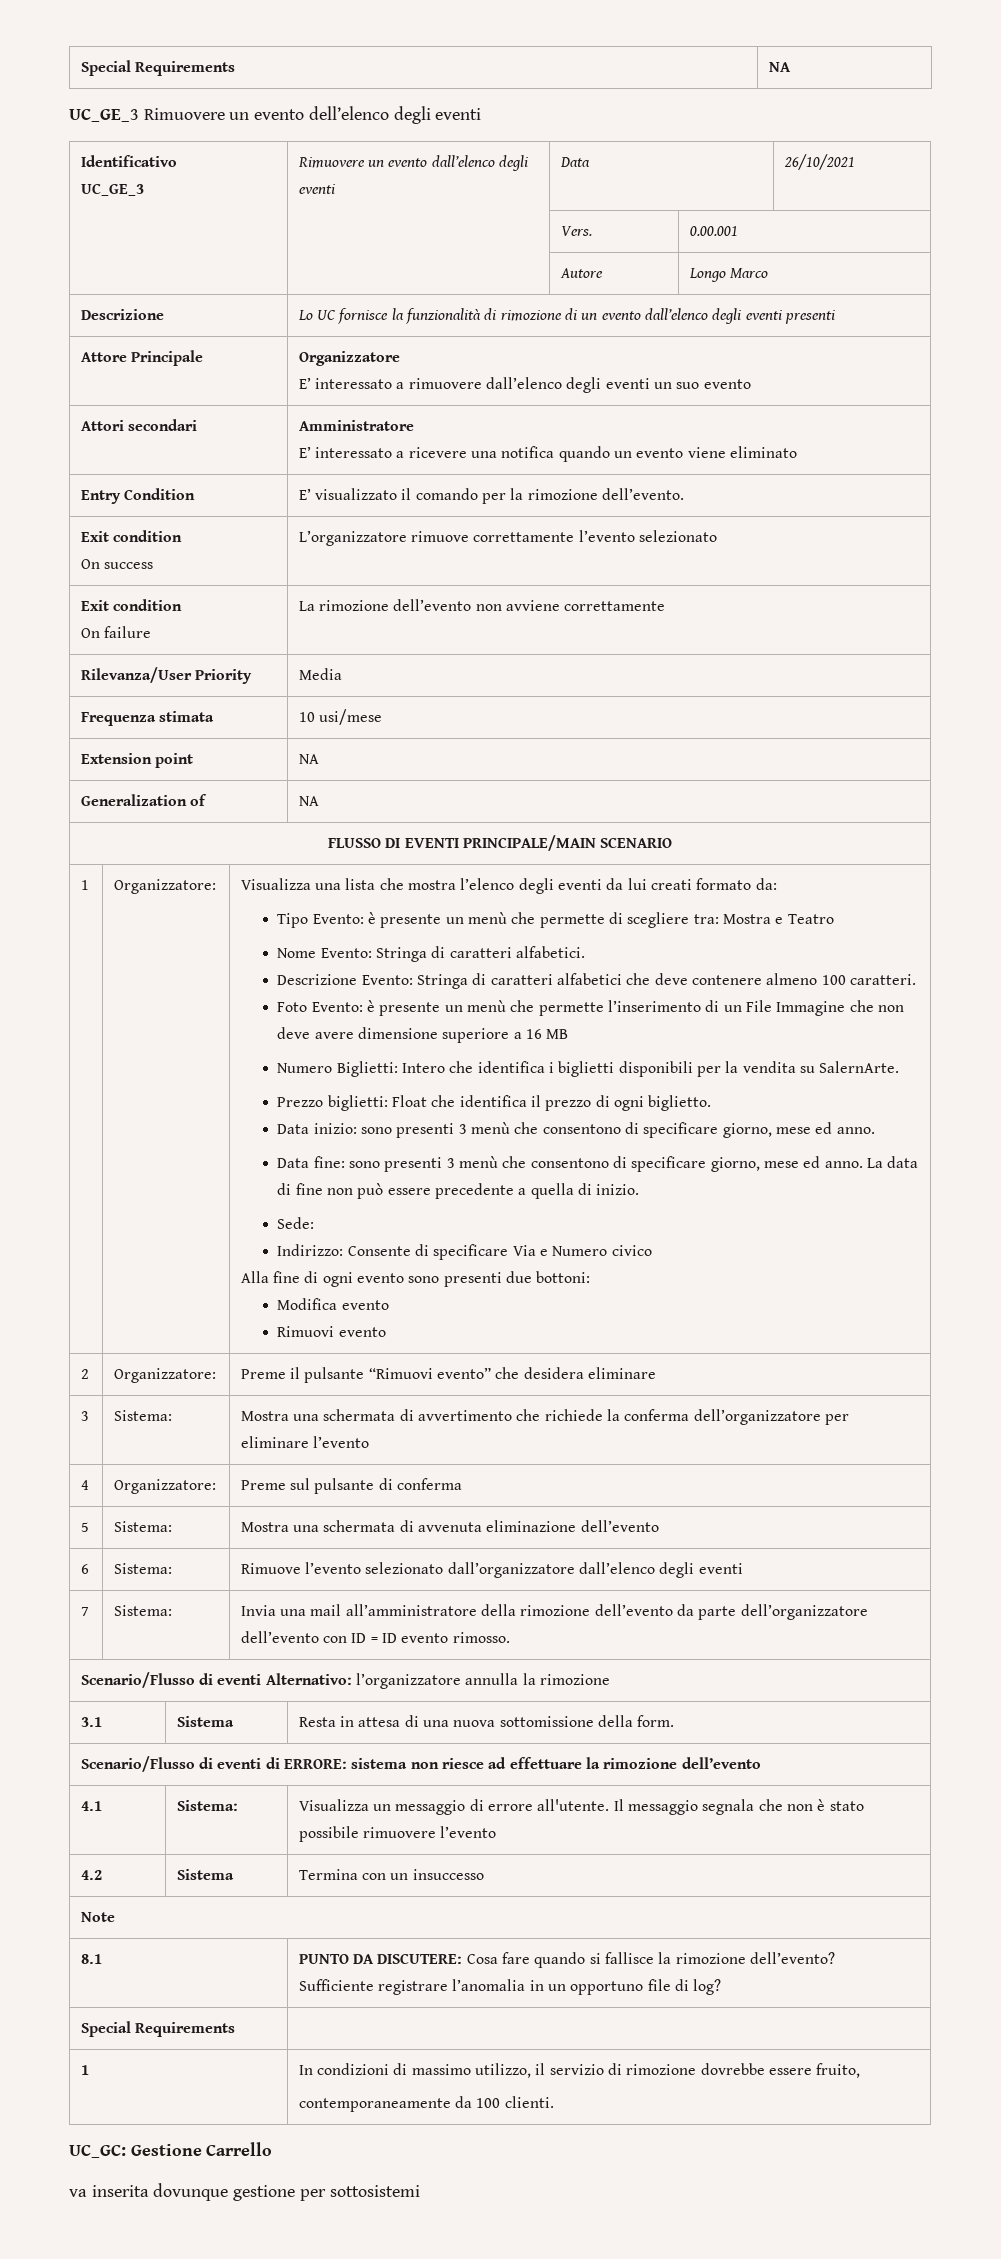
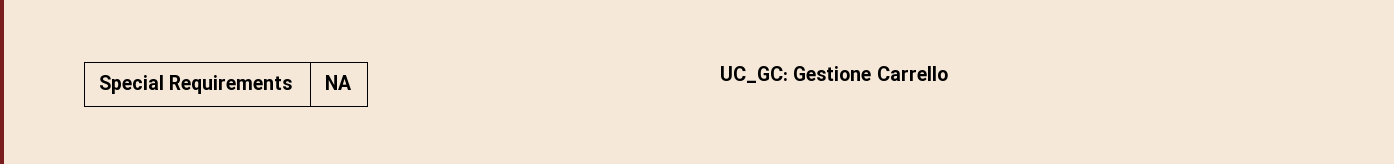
[69,106,482,124] [80,155,177,167] [80,183,144,196] [297,155,529,171] [298,184,335,194] [559,157,590,167] [783,154,855,170] [560,226,592,236] [689,226,738,236] [559,268,603,278] [688,268,769,282] [80,309,164,320] [297,308,835,324] [80,350,204,366] [298,351,400,366] [298,377,751,393] [80,419,198,431] [298,420,414,431] [298,446,797,462] [80,488,196,504] [298,488,685,504] [80,530,183,542] [80,559,154,569] [298,530,718,546] [80,599,183,611] [80,626,152,638] [298,599,666,611] [80,667,253,684] [298,668,342,680] [80,711,215,726] [298,709,383,725] [80,753,194,768] [298,754,319,764] [80,794,208,806] [298,796,319,806] [327,835,673,851] [80,880,89,890] [113,879,216,894] [240,878,777,894] [277,912,834,928] [277,946,586,962] [277,973,916,989] [277,1000,904,1016] [277,1027,569,1043] [277,1061,900,1077] [277,1095,712,1111] [277,1122,875,1138] [277,1156,919,1172] [277,1183,640,1199] [277,1217,315,1229] [277,1244,652,1260] [240,1271,591,1287] [277,1298,389,1310] [277,1326,386,1337] [80,1369,89,1379] [113,1368,216,1383] [240,1367,657,1383] [80,1411,89,1421] [113,1410,172,1421] [240,1409,849,1425] [240,1436,370,1448] [80,1480,89,1490] [113,1479,216,1494] [240,1478,463,1494] [80,1522,89,1532] [113,1521,172,1532] [240,1520,659,1532] [80,1564,89,1574] [113,1563,172,1574] [240,1562,743,1578] [80,1607,89,1616] [113,1605,172,1616] [240,1604,868,1620] [240,1631,510,1643] [80,1672,611,1689] [80,1717,102,1727] [176,1716,234,1727] [298,1715,675,1727] [80,1756,761,1772] [80,1801,102,1811] [176,1800,238,1811] [298,1799,864,1815] [298,1826,497,1842] [80,1870,102,1880] [176,1869,234,1880] [298,1869,484,1880] [80,1912,115,1922] [80,1954,102,1964] [298,1952,835,1968] [298,1979,722,1995] [80,2021,236,2037] [80,2065,89,2075] [298,2063,861,2078] [298,2096,554,2112] [69,2142,273,2158] [69,2183,420,2201] UC_GE_3 Rimuovere un evento dell’elenco degli eventi // Identificativo // UC_GE_3 | Rimuovere un evento dall’elenco degli eventi | Data | 26/10/2021 // | | Vers. | 0.00.001 // | | Autore | Longo Marco // Descrizione | Lo UC fornisce la funzionalità di rimozione di un evento dall’elenco degli eventi presenti // Attore Principale | Organizzatore // E’ interessato a rimuovere dall’elenco degli eventi un suo evento // Attori secondari | Amministratore // E’ interessato a ricevere una notifica quando un evento viene eliminato // Entry Condition | E’ visualizzato il comando per la rimozione dell’evento. // Exit condition // On success | L’organizzatore rimuove correttamente l’evento selezionato // Exit condition // On failure | La rimozione dell’evento non avviene correttamente // Rilevanza/User Priority | Media // Frequenza stimata | 10 usi/mese // Extension point | NA // Generalization of | NA // FLUSSO DI EVENTI PRINCIPALE/MAIN SCENARIO // 1 | Organizzatore: | Visualizza una lista che mostra l’elenco degli eventi da lui creati formato da: // Tipo Evento: è presente un menù che permette di scegliere tra: Mostra e Teatro // Nome Evento: Stringa di caratteri alfabetici. // Descrizione Evento: Stringa di caratteri alfabetici che deve contenere almeno 100 caratteri. // Foto Evento: è presente un menù che permette l’inserimento di un File Immagine che non deve avere dimensione superiore a 16 MB // Numero Biglietti: Intero che identifica i biglietti disponibili per la vendita su SalernArte. // Prezzo biglietti: Float che identifica il prezzo di ogni biglietto. // Data inizio: sono presenti 3 menù che consentono di specificare giorno, mese ed anno. // Data fine: sono presenti 3 menù che consentono di specificare giorno, mese ed anno. La data di fine non può essere precedente a quella di inizio. // Sede: // Indirizzo: Consente di specificare Via e Numero civico // Alla fine di ogni evento sono presenti due bottoni: // Modifica evento // Rimuovi evento // 2 | Organizzatore: | Preme il pulsante “Rimuovi evento” che desidera eliminare // 3 | Sistema: | Mostra una schermata di avvertimento che richiede la conferma dell’organizzatore per eliminare l’evento // 4 | Organizzatore: | Preme sul pulsante di conferma // 5 | Sistema: | Mostra una schermata di avvenuta eliminazione dell’evento // 6 | Sistema: | Rimuove l’evento selezionato dall’organizzatore dall’elenco degli eventi // 7 | Sistema: | Invia una mail all’amministratore della rimozione dell’evento da parte dell’organizzatore dell’evento con ID = ID evento rimosso. // Scenario/Flusso di eventi Alternativo: l’organizzatore annulla la rimozione // 3.1 | Sistema | Resta in attesa di una nuova sottomissione della form. // Scenario/Flusso di eventi di ERRORE: sistema non riesce ad effettuare la rimozione dell’evento // 4.1 | Sistema: | Visualizza un messaggio di errore all'utente. Il messaggio segnala che non è stato possibile rimuovere l’evento // 4.2 | Sistema | Termina con un insuccesso // Note // 8.1 | PUNTO DA DISCUTERE: Cosa fare quando si fallisce la rimozione dell’evento? // Sufficiente registrare l’anomalia in un opportuno file di log? // Special Requirements | // 1 | In condizioni di massimo utilizzo, il servizio di rimozione dovrebbe essere fruito, // contemporaneamente da 100 clienti. // UC_GC: Gestione Carrello // va inserita dovunque gestione per sottosistemi -> [720,66,948,83] UC_GC: Gestione Carrello

